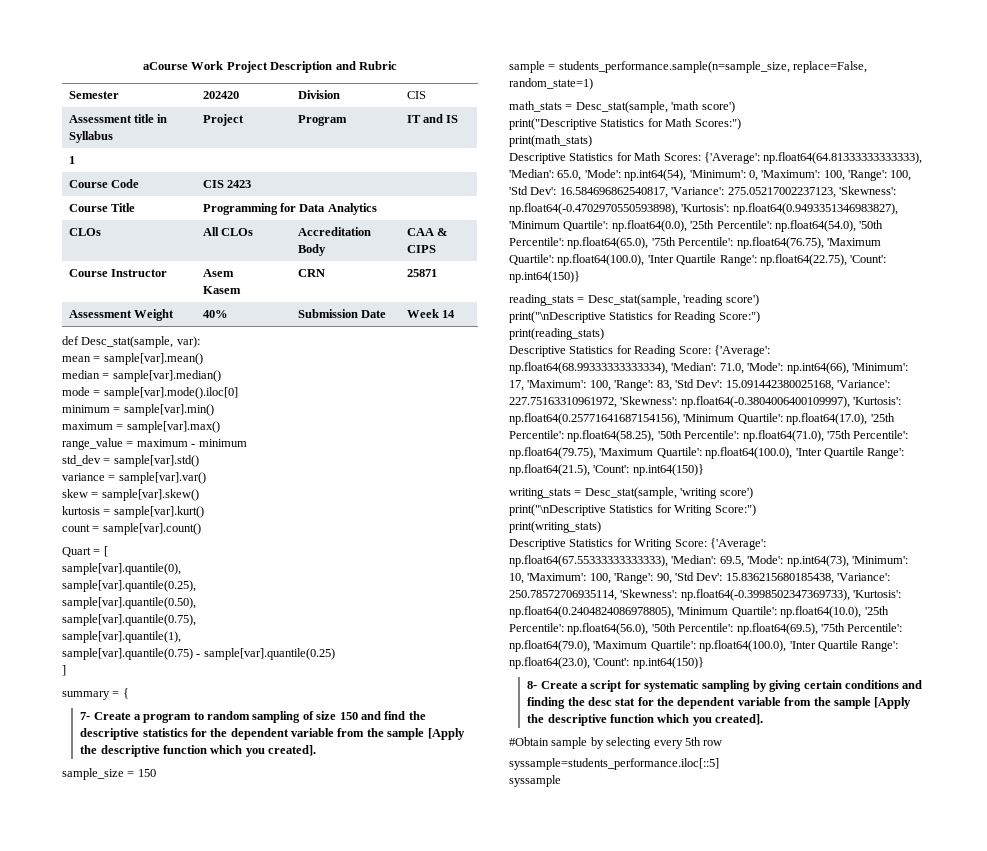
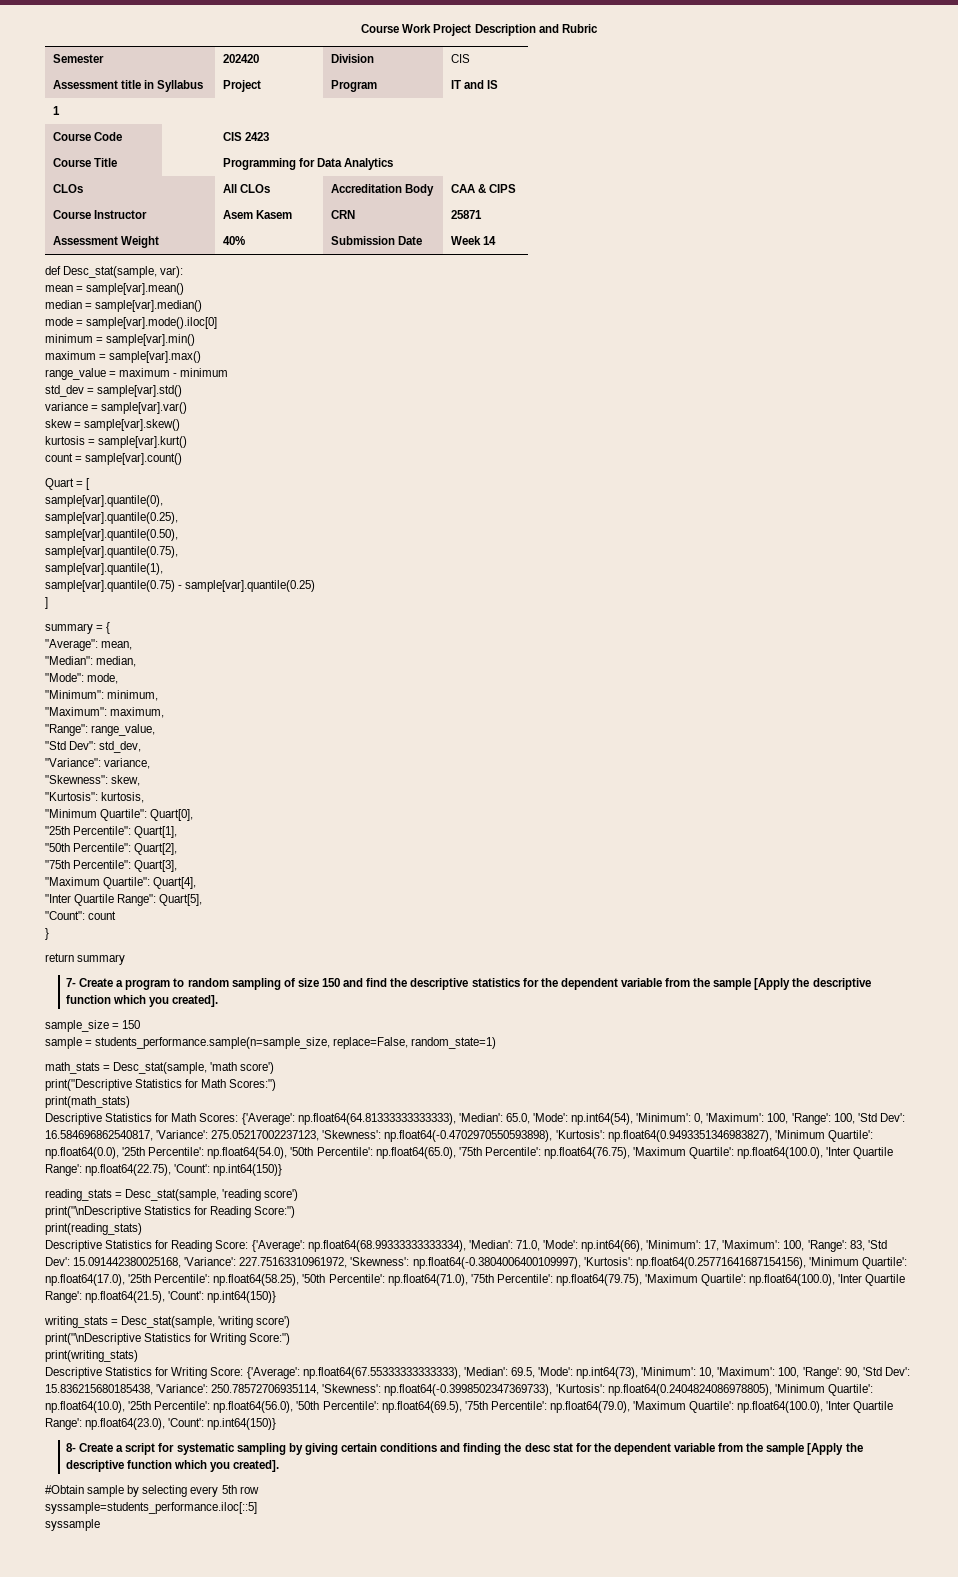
[143,62,189,70] aCourse -> [361,24,400,33] Course
(129, 693) none -> [45,639,133,651] [45,656,137,667] [45,673,119,684] [45,690,159,701] [45,707,165,718] [45,724,156,736] [45,741,142,753] [45,758,151,769] [45,775,141,786] [45,792,145,803] [45,809,194,821] [45,826,178,838] [45,843,178,855] [45,860,178,872] [45,877,197,889] [45,894,203,906] [45,911,117,920] [45,928,49,940] [45,953,126,965] // "Average": mean, // "Median": median, // "Mode": mode, // "Minimum": minimum, // "Maximum": maximum, // "Range": range_value, // "Std Dev": std_dev, // "Variance": variance, // "Skewness": skew, // "Kurtosis": kurtosis, // "Minimum Quartile": Quart[0], // "25th Percentile": Quart[1], // "50th Percentile": Quart[2], // "75th Percentile": Quart[3], // "Maximum Quartile": Quart[4], // "Inter Quartile Range": Quart[5], // "Count": count // } // return summary

